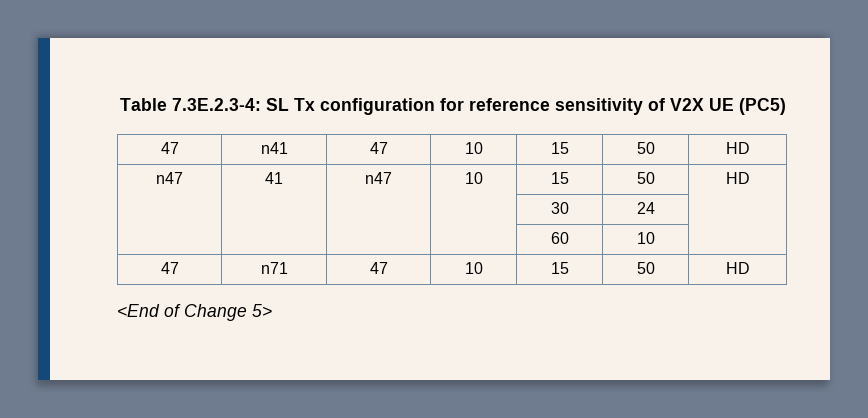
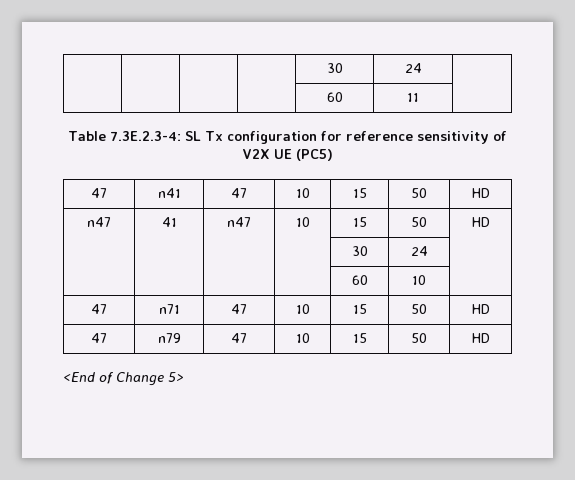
(119, 104) none -> [326,63,343,73] [404,63,422,73] [326,92,343,102] [407,93,419,102] | | | | 30 | 24 | // | | | | 60 | 11 | //
(750, 268) none -> [91,333,107,343] [157,333,181,343] [231,333,247,343] [295,333,310,343] [352,333,367,343] [411,333,427,343] [471,333,490,343] // 47 | n79 | 47 | 10 | 15 | 50 | HD

